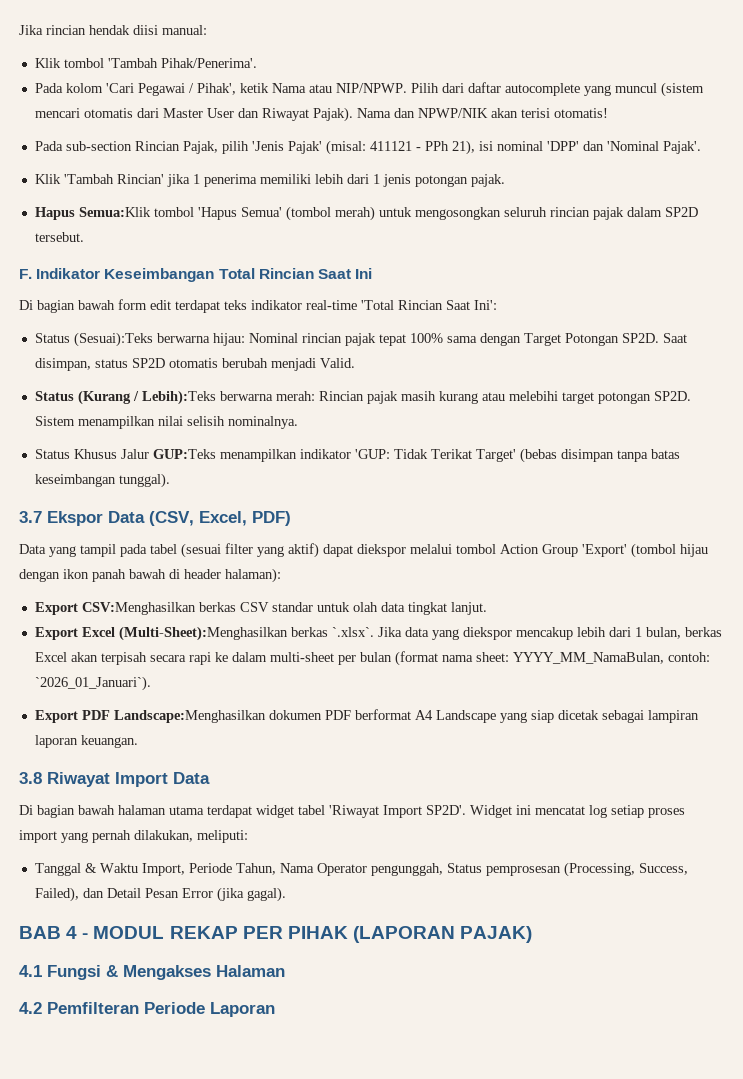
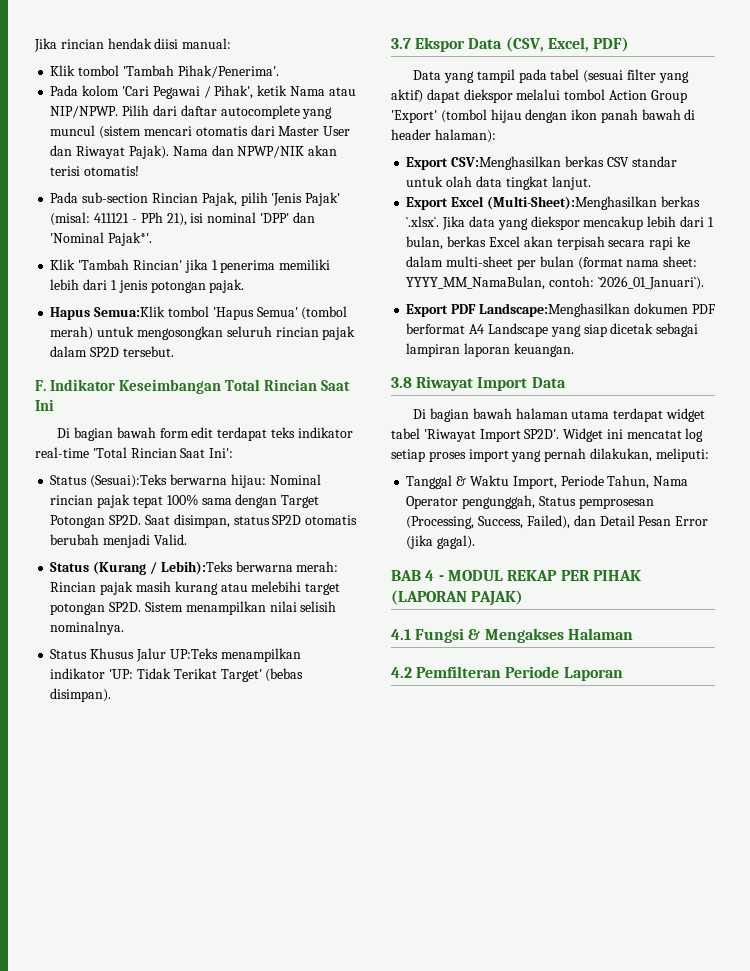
[662,141,701,154] Pajak'. -> [108,232,153,246] Pajak*'.
[152,449,216,459] GUP:Teks -> [169,648,218,659] UP:Teks
[354,449,390,459] 'GUP: -> [109,669,134,679] 'UP:
[560,449,680,462] [34,473,170,488] disimpan tanpa batas keseimbangan tunggal). -> [50,688,112,702] disimpan).

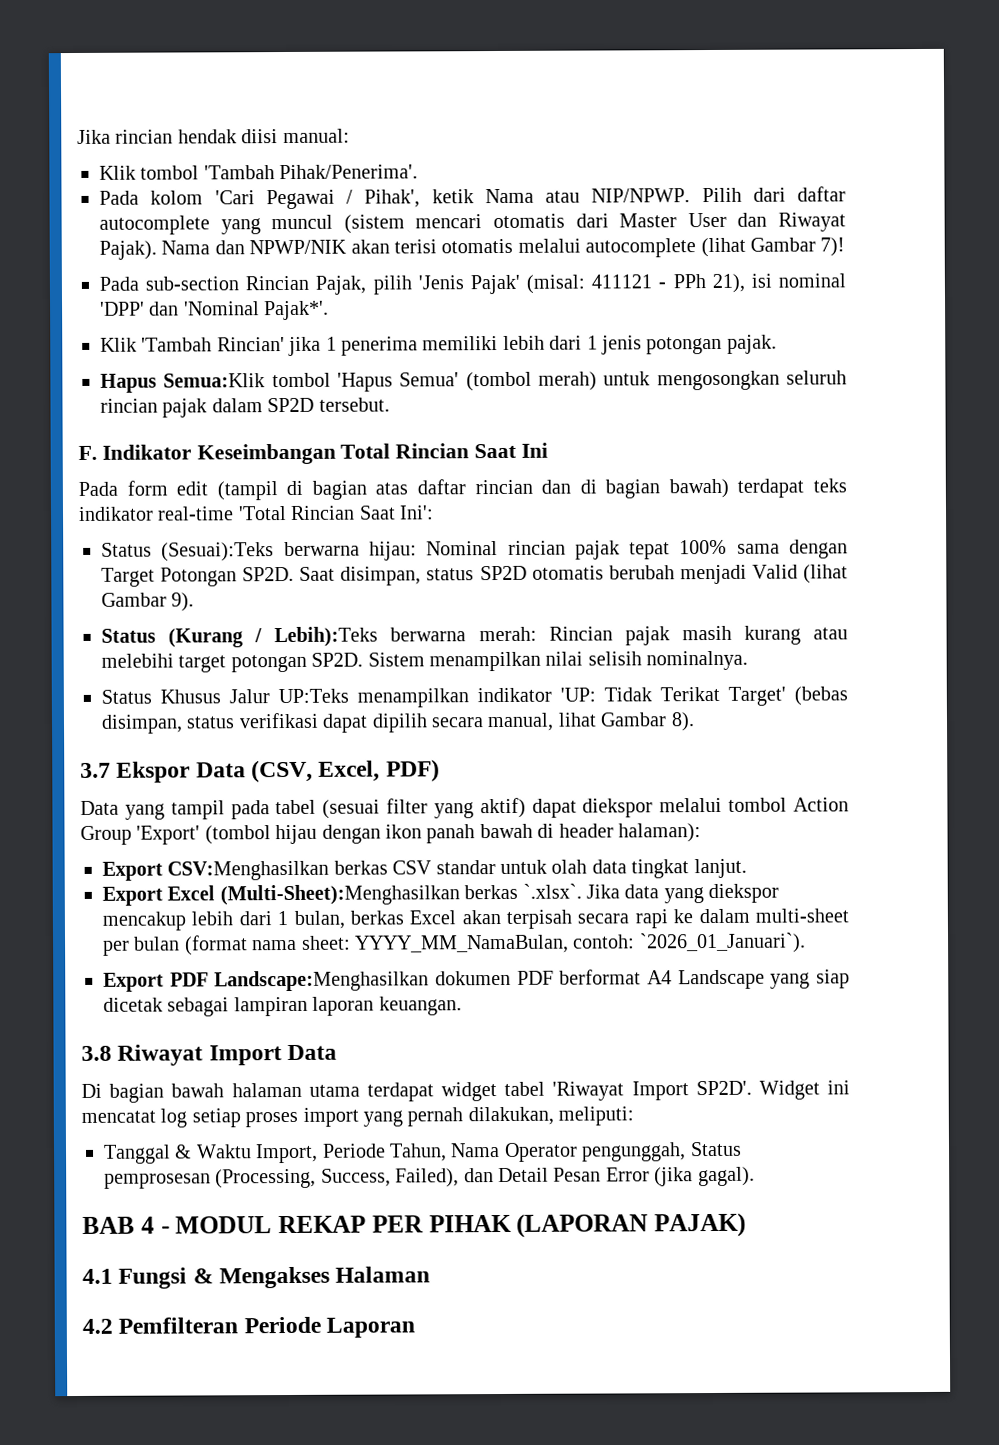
[84,166,140,176] otomatis! -> [441,237,846,258] otomatis melalui autocomplete (lihat Gambar 7)!
[57,427,214,441] Di bagian bawah form edit -> [78,478,729,501] Pada form edit (tampil di bagian atas daftar rincian dan di bagian bawah)
[153,534,187,545] Valid. -> [751,564,849,584] [101,592,195,612] Valid (lihat Gambar 9).
[50,688,112,702] disimpan). -> [101,712,695,734] disimpan, status verifikasi dapat dipilih secara manual, lihat Gambar 8).

